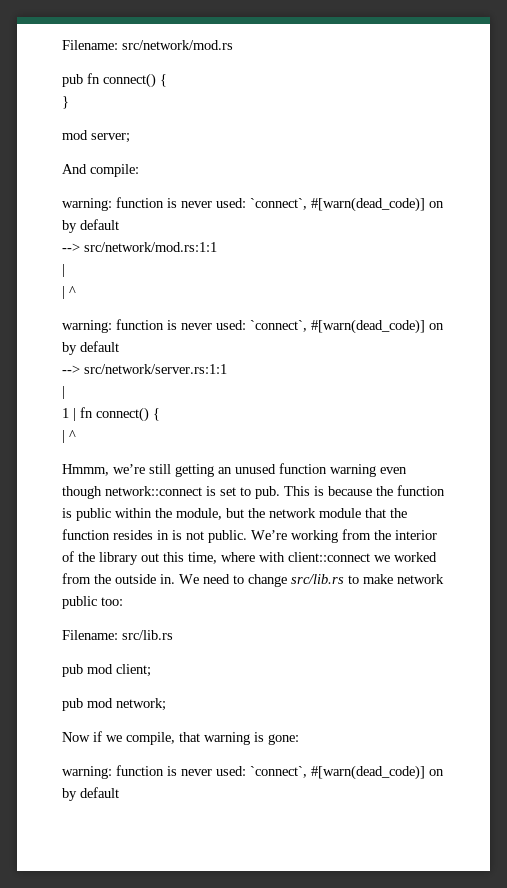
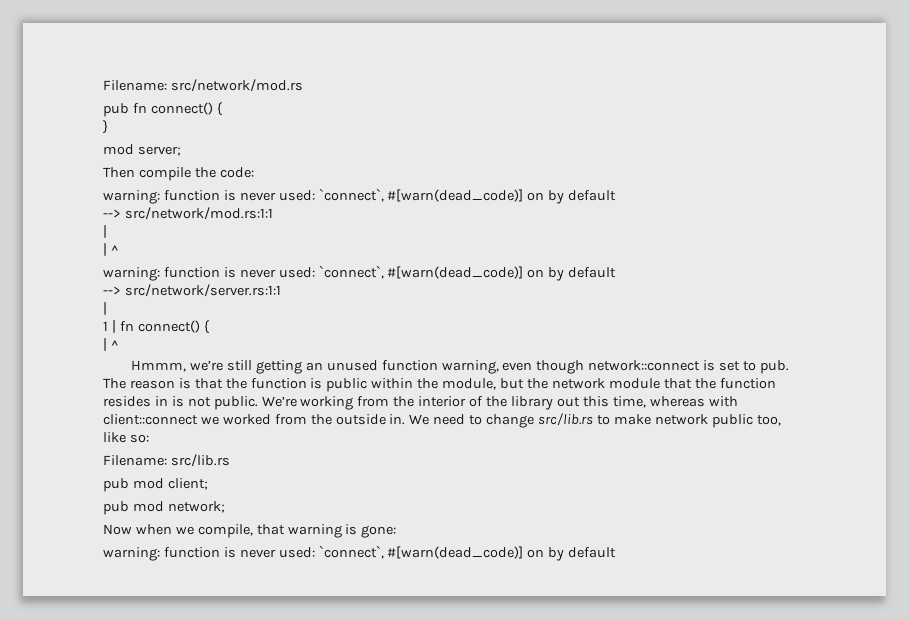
[62,164,139,177] And compile: -> [103,167,254,181] Then compile the code:
[330,464,376,477] warning -> [441,360,499,374] warning,
[284,486,372,496] This is because -> [103,378,223,389] The reason is that
[221,552,255,562] where -> [649,396,705,407] whereas
[101,597,123,606] too: -> [756,415,781,426] [103,432,149,443] too, like so:
[93,731,102,742] if -> [135,524,172,535] when

